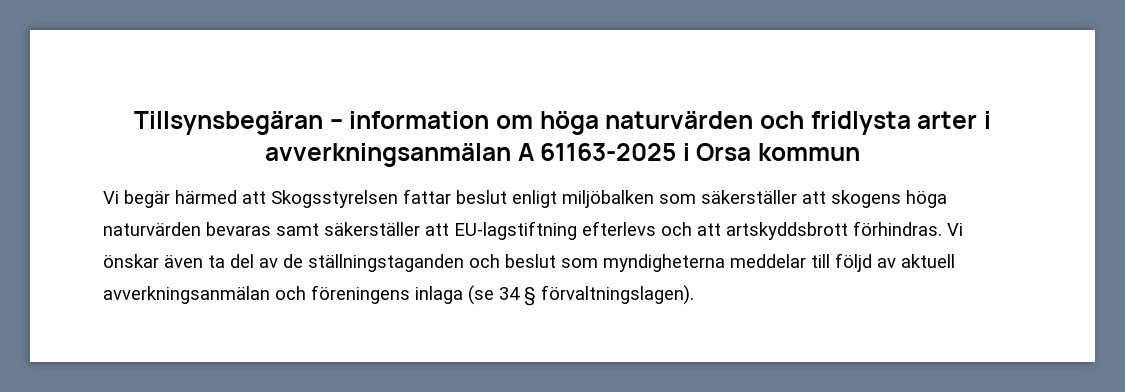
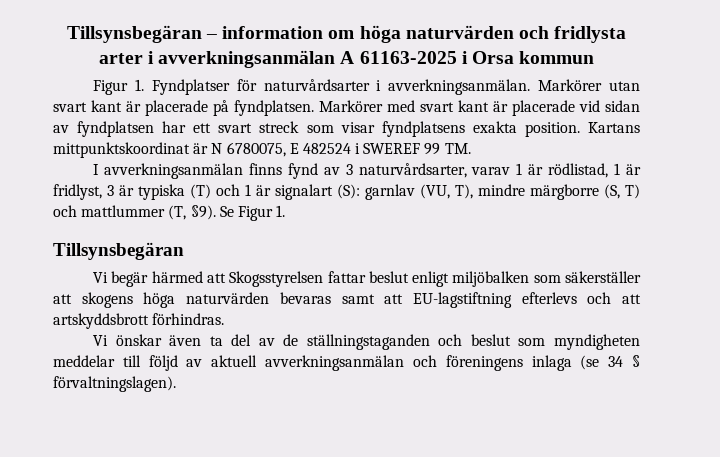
(861, 152) none -> [93,79,640,95] [53,100,640,116] [53,121,640,137] [53,142,471,158] [93,163,641,179] [53,184,640,200] [53,205,286,221] [53,242,184,260] // Figur 1. Fyndplatser för naturvårdsarter i avverkningsanmälan. Markörer utan svart kant är placerade på fyndplatsen. Markörer med svart kant är placerade vid sidan av fyndplatsen har ett svart streck som visar fyndplatsens exakta position. Kartans mittpunktskoordinat är N 6780075, E 482524 i SWEREF 99 TM. // I avverkningsanmälan finns fynd av 3 naturvårdsarter, varav 1 är rödlistad, 1 är fridlyst, 3 är typiska (T) och 1 är signalart (S): garnlav (VU, T), mindre märgborre (S, T) och mattlummer (T, §9). Se Figur 1. // Tillsynsbegäran
[324,222,420,236] säkerställer -> (375, 299) none
(942, 228) none -> (225, 319) //
[603,254,725,272] myndigheterna -> [554,334,640,350] myndigheten

